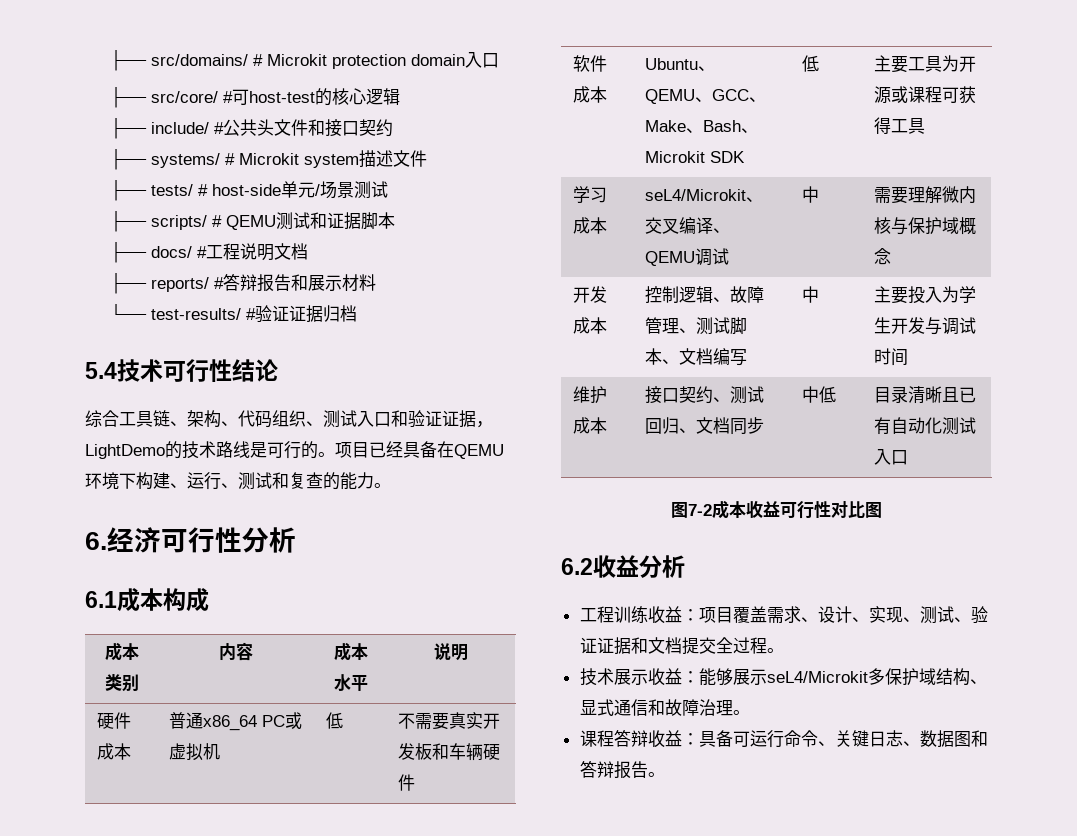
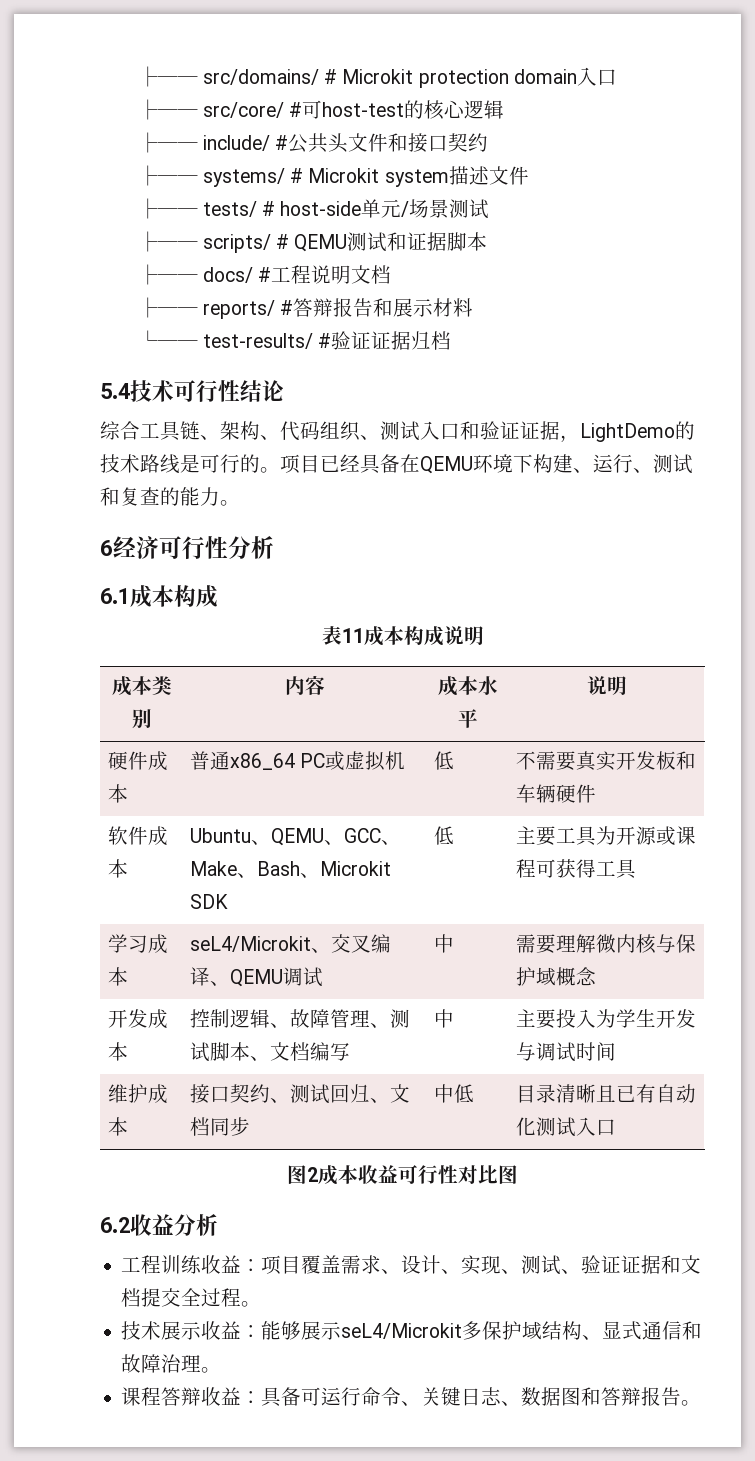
[85,532,107,550] 6. -> [100,540,113,556] 6
(209, 600) none -> [321,626,484,646] // 表11成本构成说明
[688,504,712,516] 7-2 -> [307,1167,318,1182] 2

